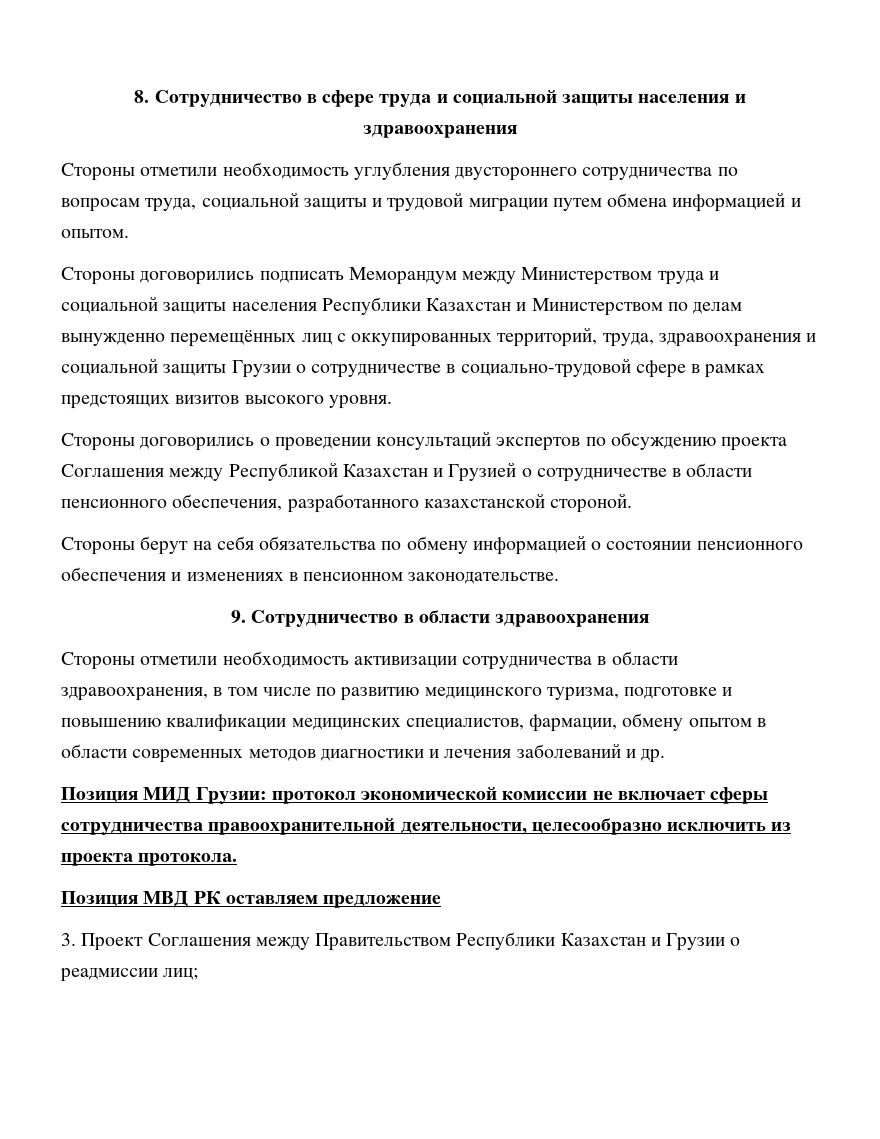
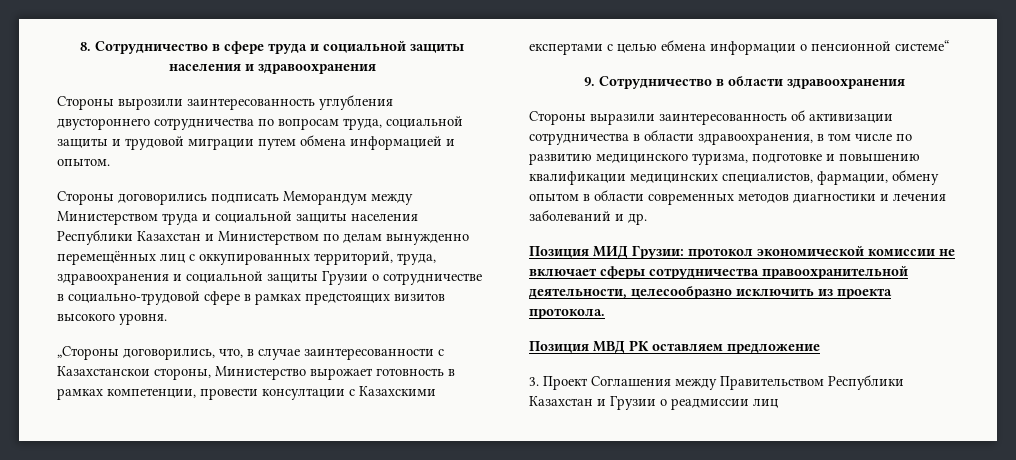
[140,162,349,179] отметили необходимость -> [118,98,315,110] вырозили заинтересованность
[61,431,788,451] [61,462,753,482] [61,493,633,513] [61,535,803,555] [61,567,560,584] Стороны договорились о проведении консультаций экспертов по обсуждению проекта Соглашения между Республикой Казахстан и Грузией о сотрудничестве в области пенсионного обеспечения, разработанного казахстанской стороной. // Стороны берут на себя обязательства по обмену информацией о состоянии пенсионного обеспечения и изменениях в пенсионном законодательстве. -> [57,346,444,360] [57,366,455,380] [57,386,436,400] [529,40,949,55] „Стороны договорились, что, в случае заинтересованности с Казахстанскои стороны, Министерство вырожает готовность в рамках компетенции, провести консултации с Казахскими експертами с целью ебмена информации о пенсионной системе“
[140,651,349,668] отметили необходимость -> [590,110,805,125] выразили заинтересованность об
[163,968,199,980] лиц; -> [753,399,778,408] лиц

